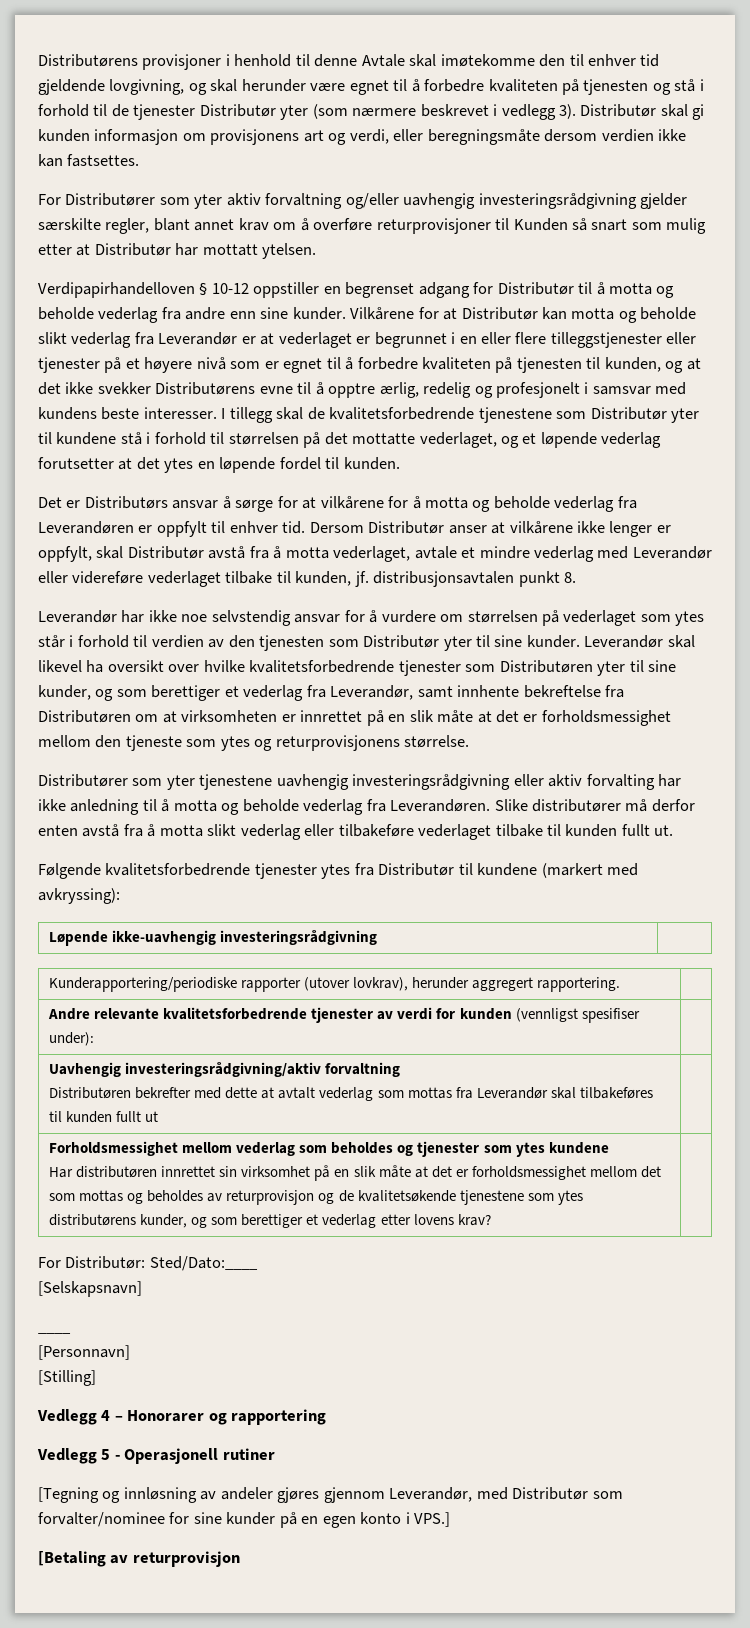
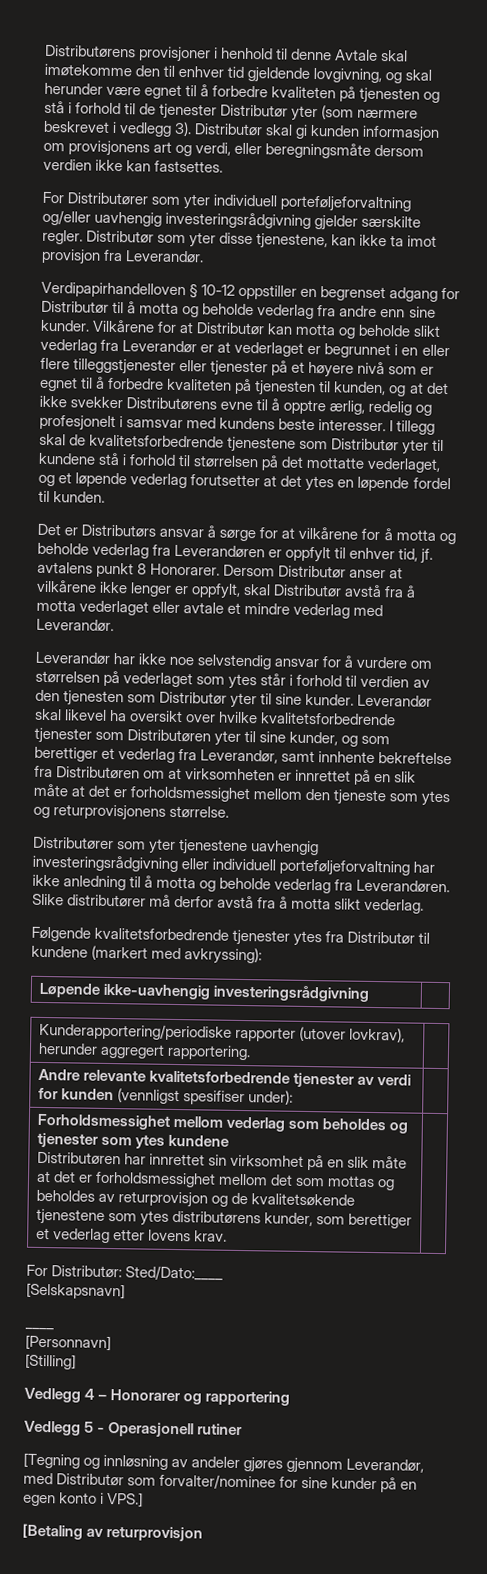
[226,193,343,209] aktiv forvaltning -> [213,194,412,213] individuell porteføljeforvaltning
[105,218,707,234] [38,243,317,259] regler, blant annet krav om å overføre returprovisjoner til Kunden så snart som mulig etter at Distributør har mottatt ytelsen. -> [42,229,438,250] [41,248,205,265] regler. Distributør som yter disse tjenestene, kan ikke ta imot provisjon fra Leverandør.
[282,521,306,534] tid. -> [398,548,434,564] [37,561,221,578] tid, jf. avtalens punkt 8 Honorarer.
[333,546,411,562] vederlaget, -> [79,600,181,616] vederlaget eller
[632,546,712,559] [38,571,577,587] Leverandør eller videreføre vederlaget tilbake til kunden, jf. distribusjonsavtalen punkt 8. -> [36,618,114,633] Leverandør.
[548,774,655,790] aktiv forvalting -> [212,858,411,877] individuell porteføljeforvaltning
[38,825,78,836] enten -> (215, 901) none
[240,824,674,840] vederlag eller tilbakeføre vederlaget tilbake til kunden fullt ut. -> [364,898,425,914] vederlag.
[49,1062,401,1077] [49,1087,653,1101] [49,1111,159,1123] // Uavhengig investeringsrådgivning/aktiv forvaltning // Distributøren bekrefter med dette at avtalt vederlag som mottas fra Leverandør skal tilbakeføres til kunden fullt ut | -> (293, 1097) none
[49,1166,158,1178] Har distributøren -> [36,1151,146,1166] Distributøren har
[191,1217,208,1228] og -> (313, 1219) none
[457,1214,491,1226] krav? -> [193,1230,227,1242] krav.

